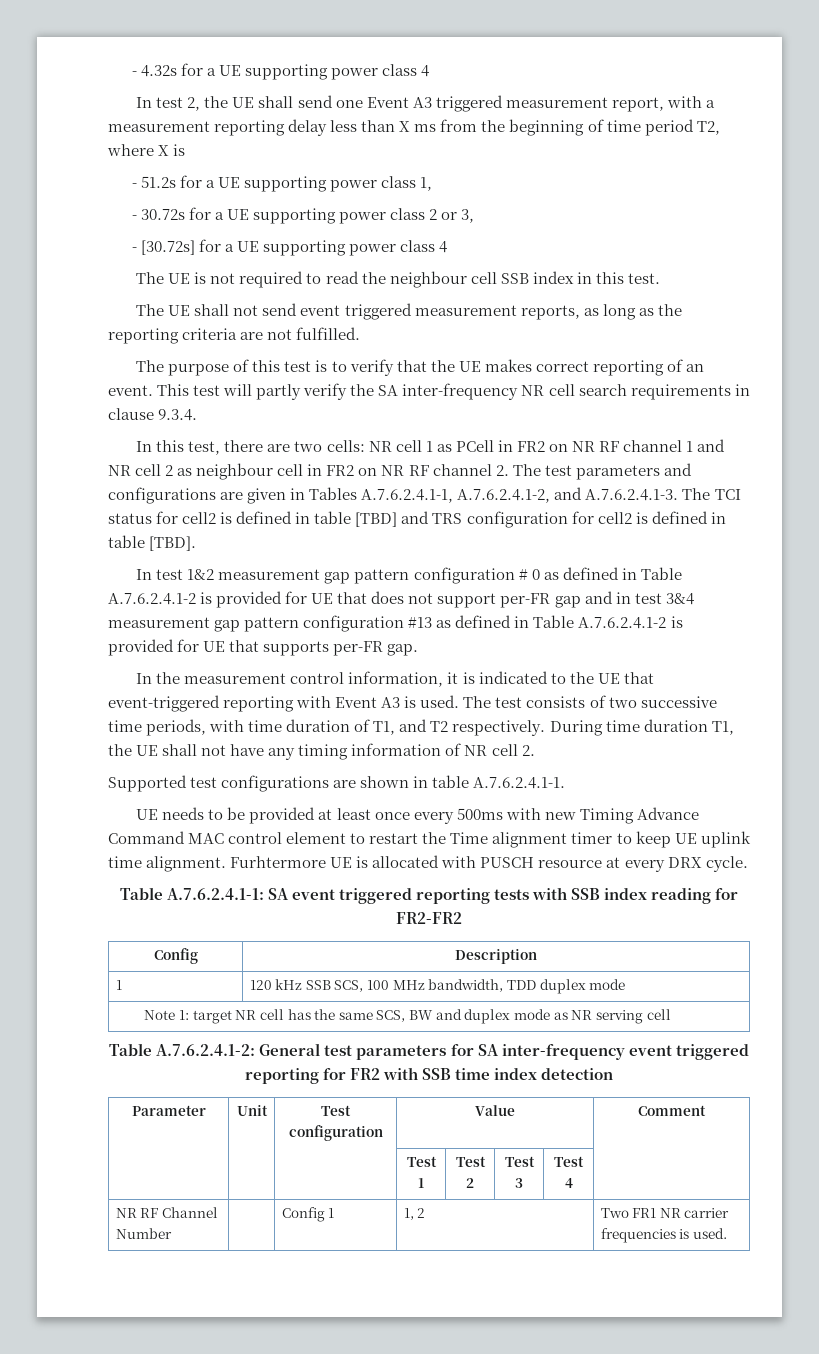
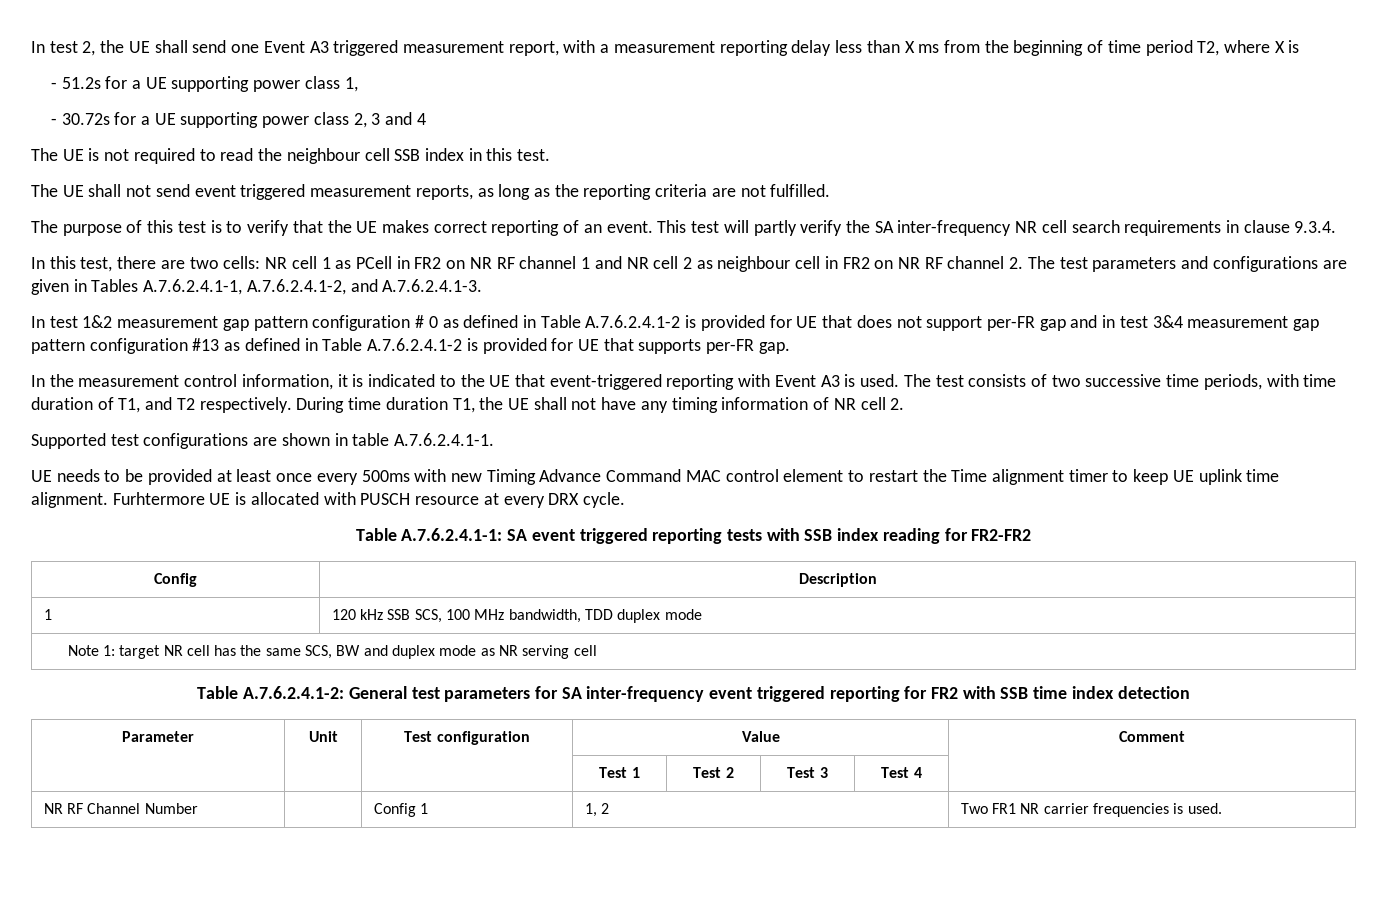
[131,63,430,80] - 4.32s for a UE supporting power class 4 // -> (31, 47) none
[429,209,475,223] [131,239,436,256] 2 or 3, // - [30.72s] for a UE supporting power class -> [353,112,413,128] 2, 3 and
[682,488,741,500] [108,511,726,528] [108,535,197,551] The TCI status for cell2 is defined in table [TBD] and TRS configuration for cell2 is defined in table [TBD]. -> (483, 285) none

